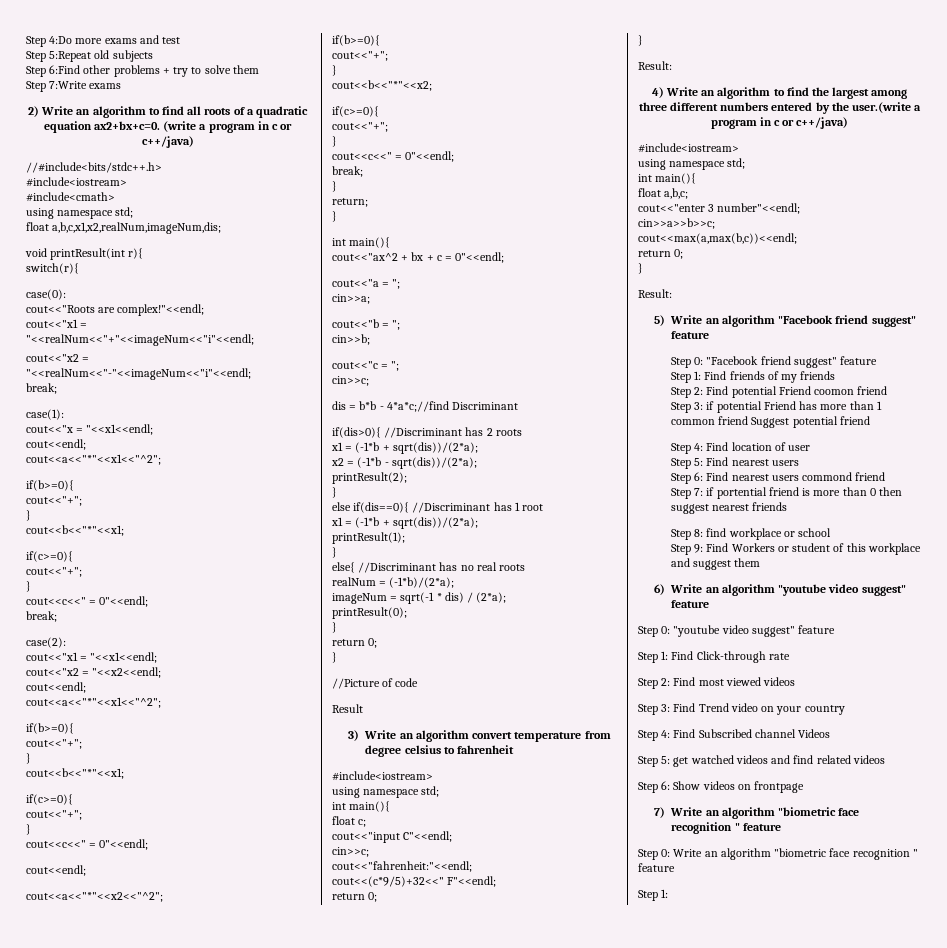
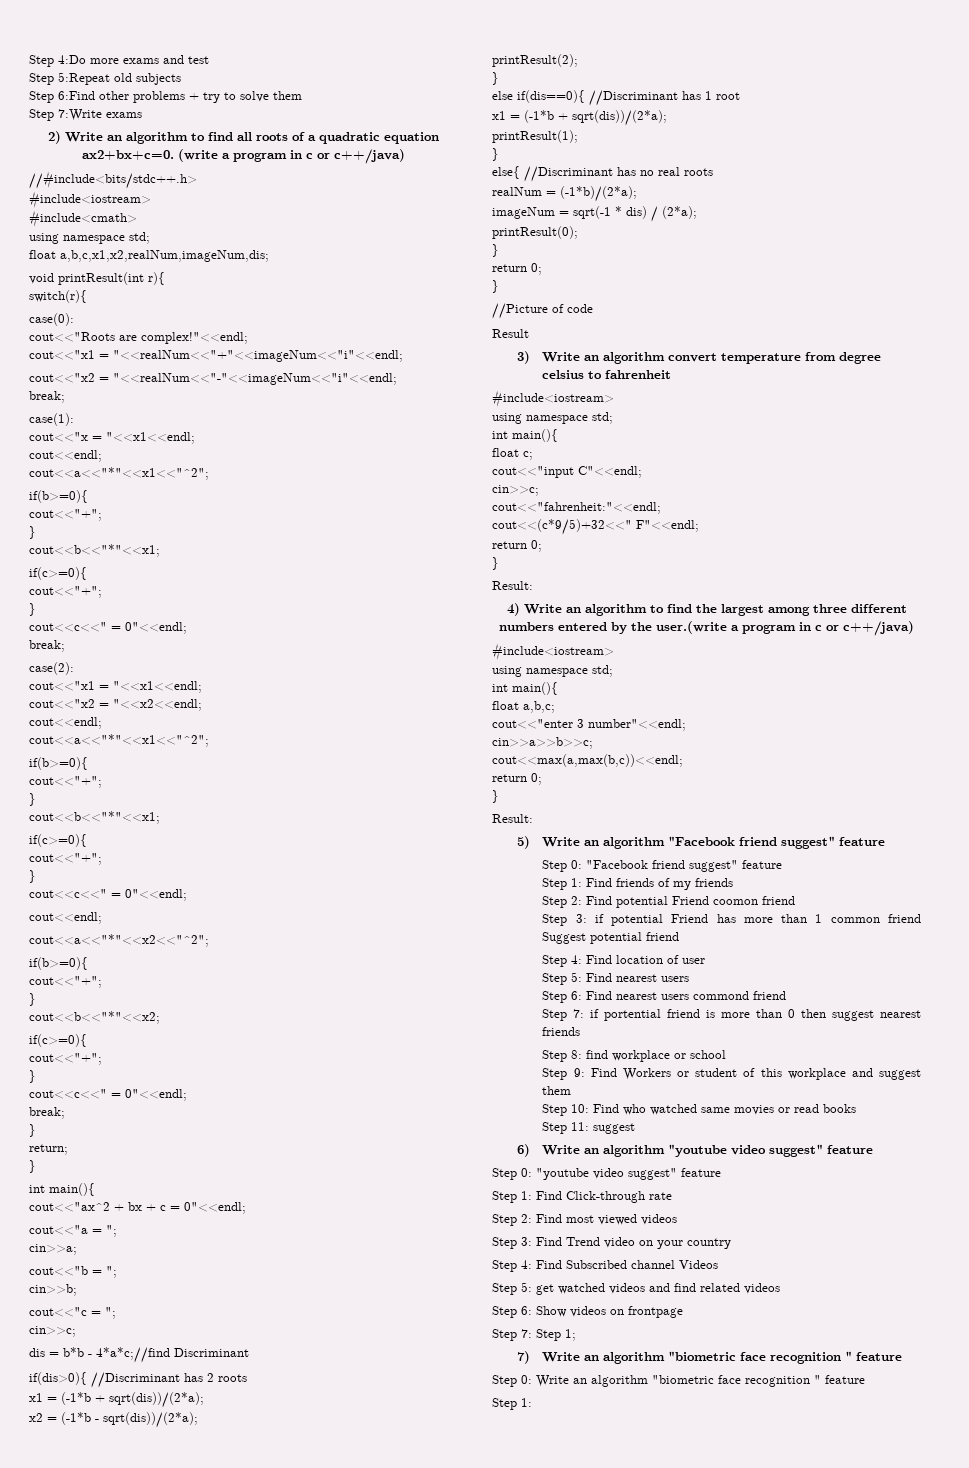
(761, 562) none -> [542,1104,857,1116] [542,1122,636,1134] // Step 10: Find who watched same movies or read books // Step 11: suggest
(805, 787) none -> [492,1329,576,1341] // Step 7: Step 1;

